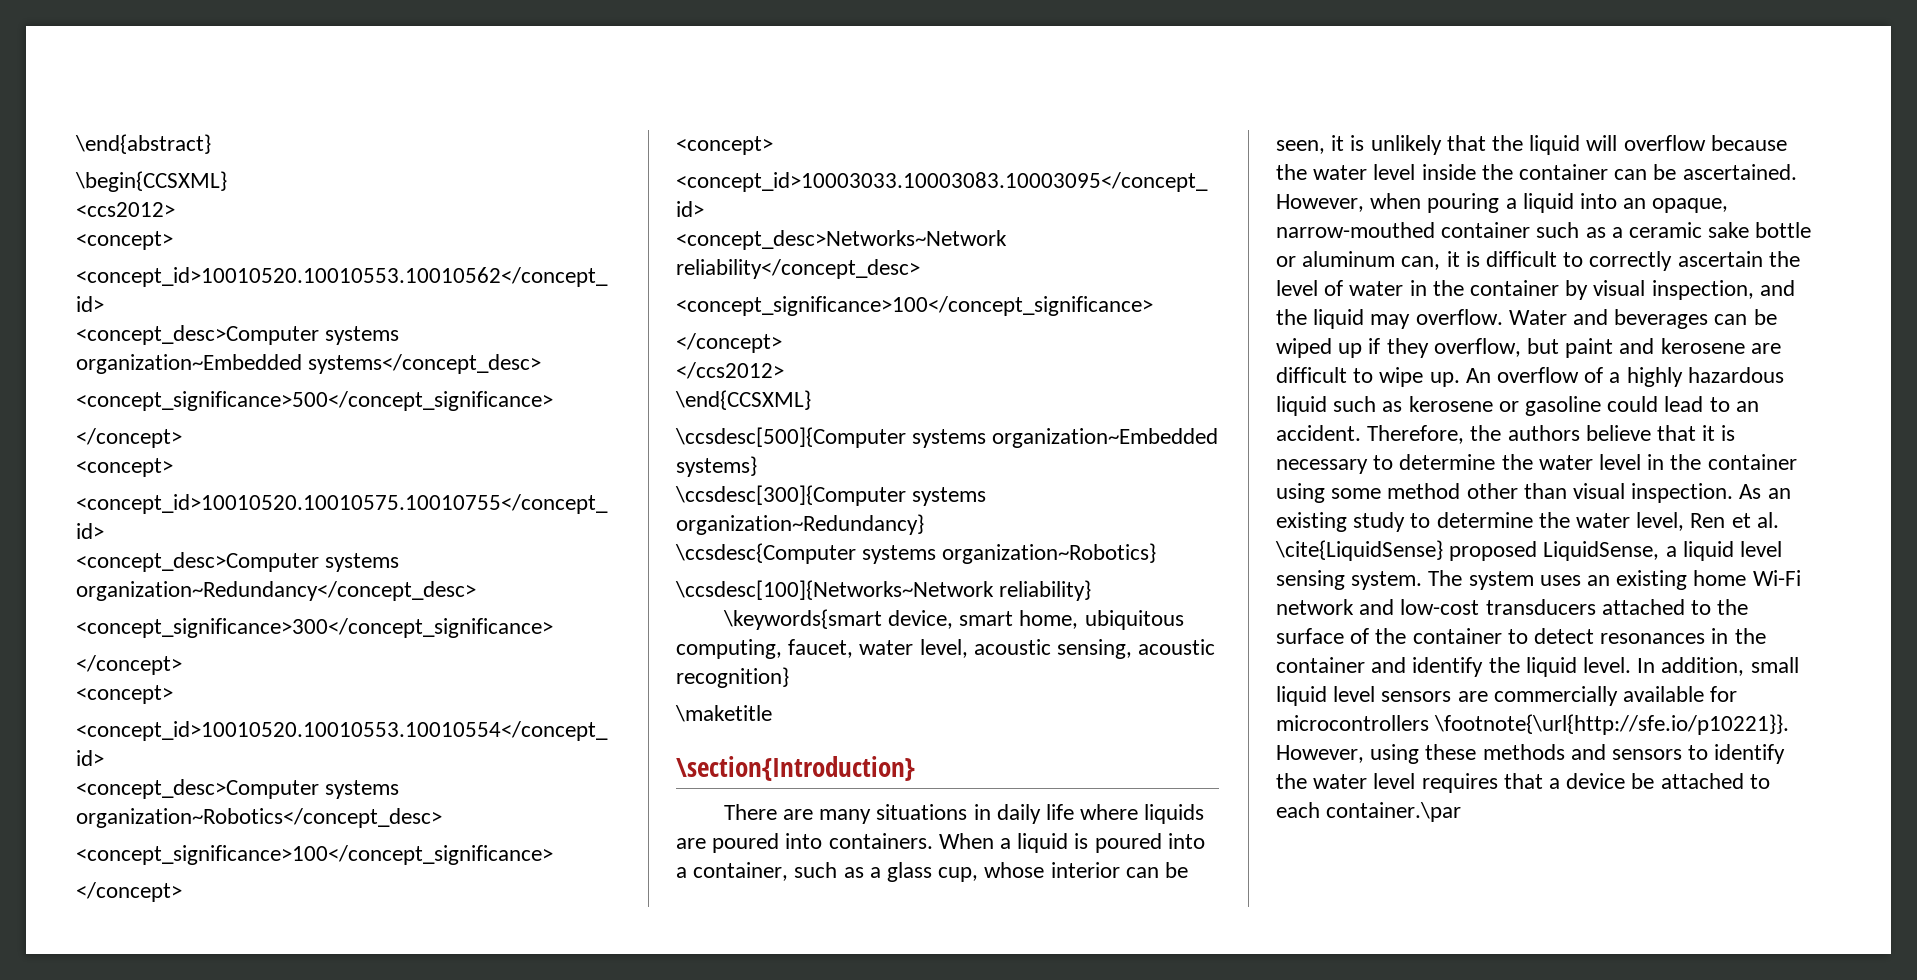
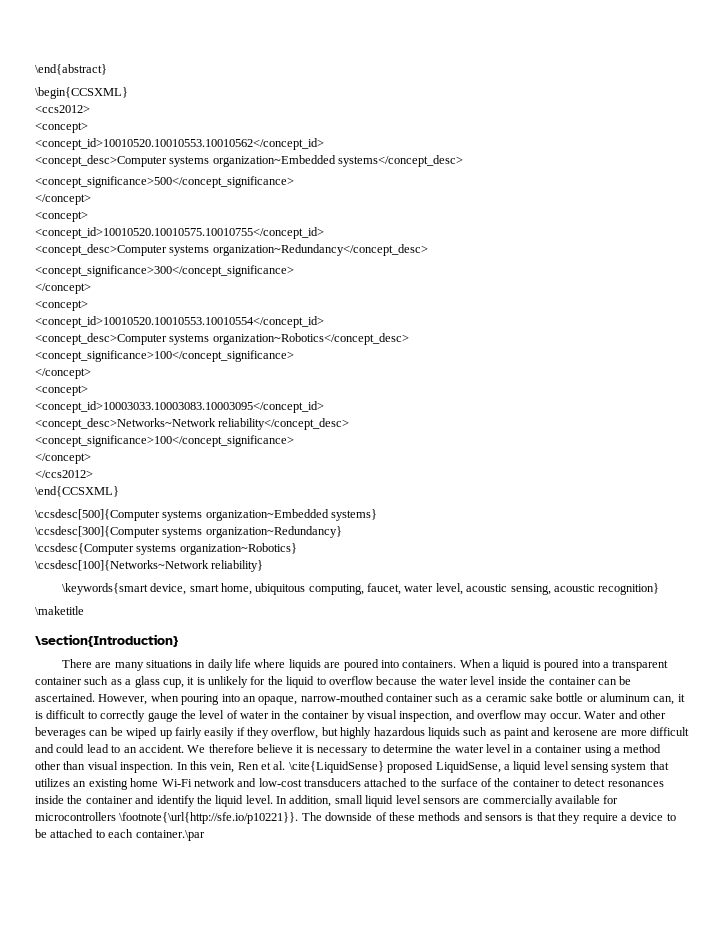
[693,862,789,881] container, -> [612,660,669,671] [35,677,82,685] transparent container
[984,862,1189,878] [1276,140,1325,154] whose interior can be seen, -> (184, 683) none
[1446,135,1618,155] that the liquid will -> [250,676,326,688] for the liquid to
[1505,193,1574,213] a liquid -> (220, 699) none
[1677,251,1763,267] ascertain -> [147,712,178,722] gauge
[1276,309,1503,329] the liquid may overflow. -> [477,710,581,722] overflow may occur.
(1609, 317) none -> [639,710,666,719] other
(1363, 350) none -> [174,727,235,739] fairly easily
[1565,338,1781,358] [1276,367,1784,387] [1276,396,1602,416] paint and kerosene are difficult to wipe up. An overflow of a highly hazardous liquid such as kerosene or gasoline -> [340,727,689,739] [35,744,54,753] highly hazardous liquids such as paint and kerosene are more difficult and
[1367,425,1697,444] Therefore, the authors believe that -> [187,744,293,753] We therefore believe
[1670,454,1702,470] the -> [525,747,532,753] a
[1331,488,1382,499] some -> [613,747,620,753] a
[1739,484,1791,499] [1276,512,1685,532] As an existing study to determine the water level, -> [176,761,235,773] In this vein,
[1351,570,1581,590] system. The system uses -> [611,761,669,773] [35,778,70,787] system that utilizes
[1711,628,1729,644] in -> [35,795,64,804] inside
[1276,744,1420,764] However, using -> [301,812,387,821] The downside of
[1688,744,1786,764] [1276,773,1543,793] to identify the water level requires that -> [525,812,618,824] is that they require
(1626, 781) none -> [666,813,676,821] to

